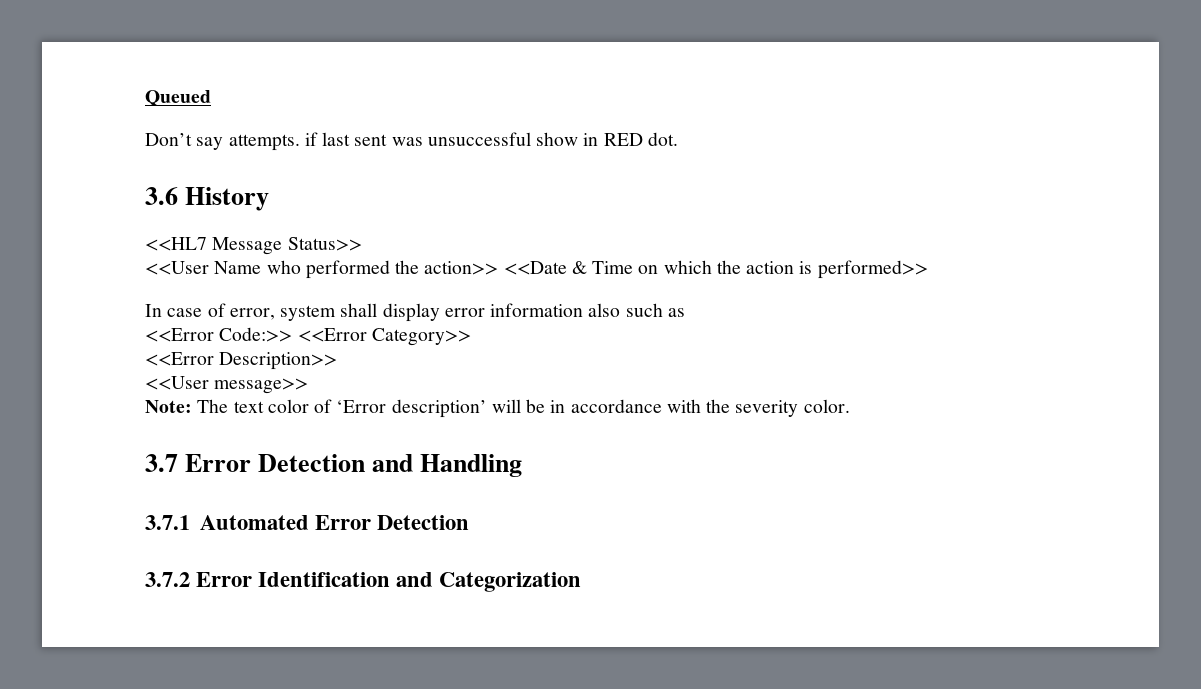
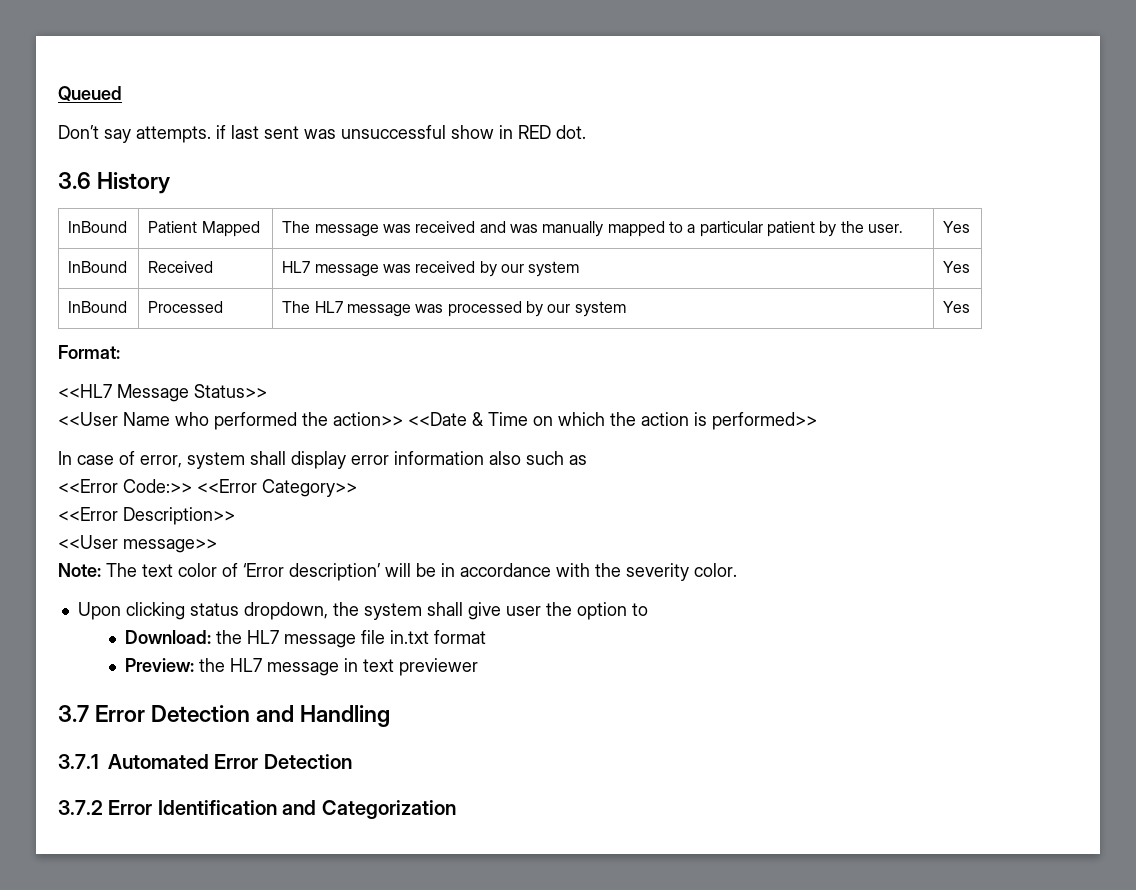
(270, 199) none -> [68,221,128,233] [148,221,260,237] [282,221,903,237] [943,221,971,233] [68,261,128,273] [148,261,214,273] [282,261,580,277] [943,261,971,273] [68,301,128,313] [148,301,224,313] [282,301,626,317] [943,301,971,313] [58,345,120,359] // InBound | Patient Mapped | The message was received and was manually mapped to a particular patient by the user. | Yes // InBound | Received | HL7 message was received by our system | Yes // InBound | Processed | The HL7 message was processed by our system | Yes // Format:
(850, 406) none -> [77,602,648,620] [124,630,486,648] [124,658,478,676] // Upon clicking status dropdown, the system shall give user the option to // Download: the HL7 message file in.txt format // Preview: the HL7 message in text previewer

